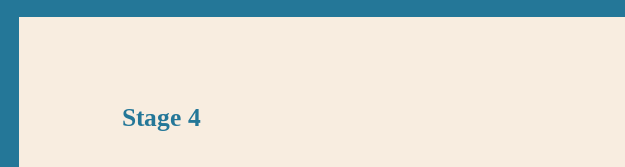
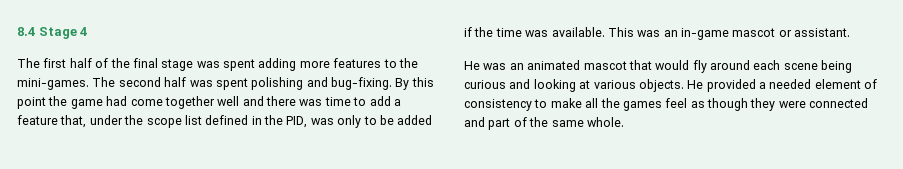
(122, 120) none -> [17,27,35,36] 8.4
(201, 117) none -> [17,58,418,71] [17,77,434,90] [17,96,401,109] [17,115,433,128] [464,27,851,40] [464,60,853,73] [464,79,878,92] [464,98,869,111] [464,117,624,130] // The first half of the final stage was spent adding more features to the mini-games. The second half was spent polishing and bug-fixing. By this point the game had come together well and there was time to add a feature that, under the scope list defined in the PID, was only to be added if the time was available. This was an in-game mascot or assistant. // He was an animated mascot that would fly around each scene being curious and looking at various objects. He provided a needed element of consistency to make all the games feel as though they were connected and part of the same whole.

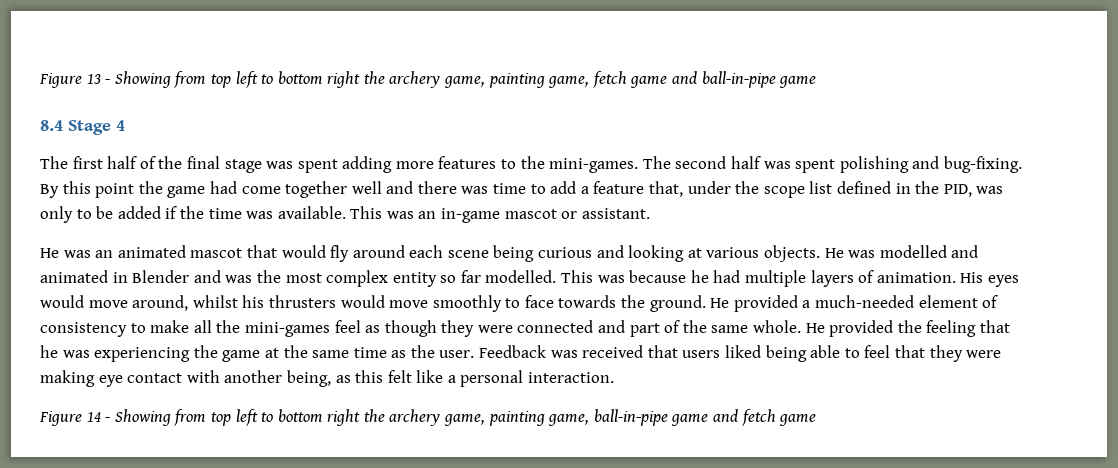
(17, 31) none -> [39,71,817,88] Figure 13 - Showing from top left to bottom right the archery game, painting game, fetch game and ball-in-pipe game //
(704, 84) none -> [848,245,979,258] [40,270,1019,287] [40,295,730,312] was modelled and animated in Blender and was the most complex entity so far modelled. This was because he had multiple layers of animation. His eyes would move around, whilst his thrusters would move smoothly to face towards the ground. He
[769,79,812,89] needed -> [815,295,915,308] much-needed
[622,101,662,111] games -> [244,322,330,337] mini-games
(624, 122) none -> [805,320,1010,337] [40,345,1002,362] [40,370,615,387] [39,409,817,426] He provided the feeling that he was experiencing the game at the same time as the user. Feedback was received that users liked being able to feel that they were making eye contact with another being, as this felt like a personal interaction. // Figure 14 - Showing from top left to bottom right the archery game, painting game, ball-in-pipe game and fetch game

